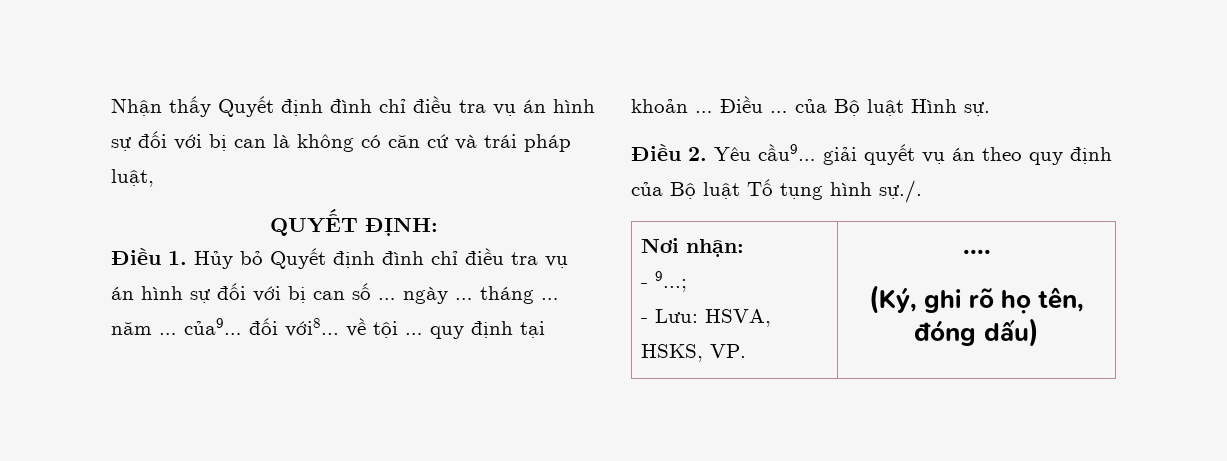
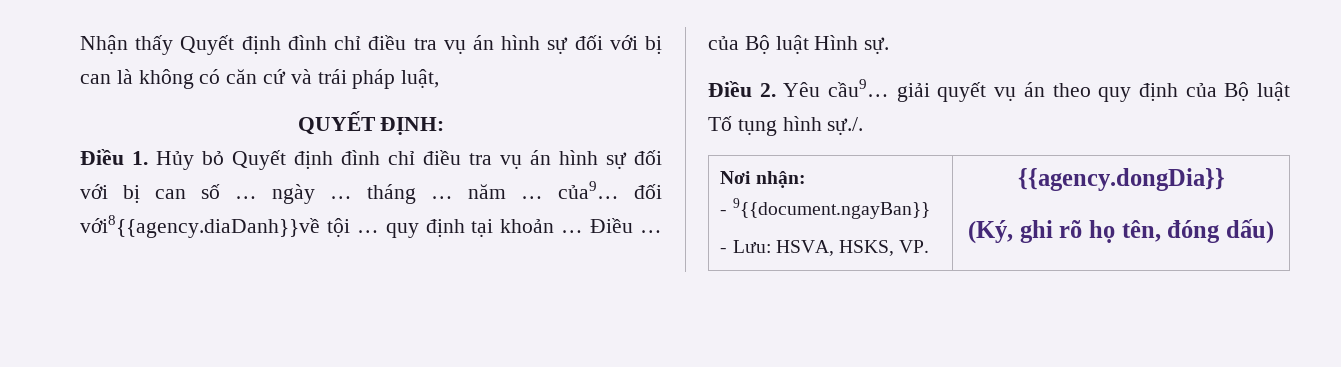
[285,318,366,337] với8... về -> [80,215,320,238] với8{{agency.diaDanh}}về
[655,271,688,292] 9...; -> [732,198,930,219] 9{{document.ngayBan}}
[962,249,991,254] .... -> [1017,168,1225,191] {{agency.dongDia}}

